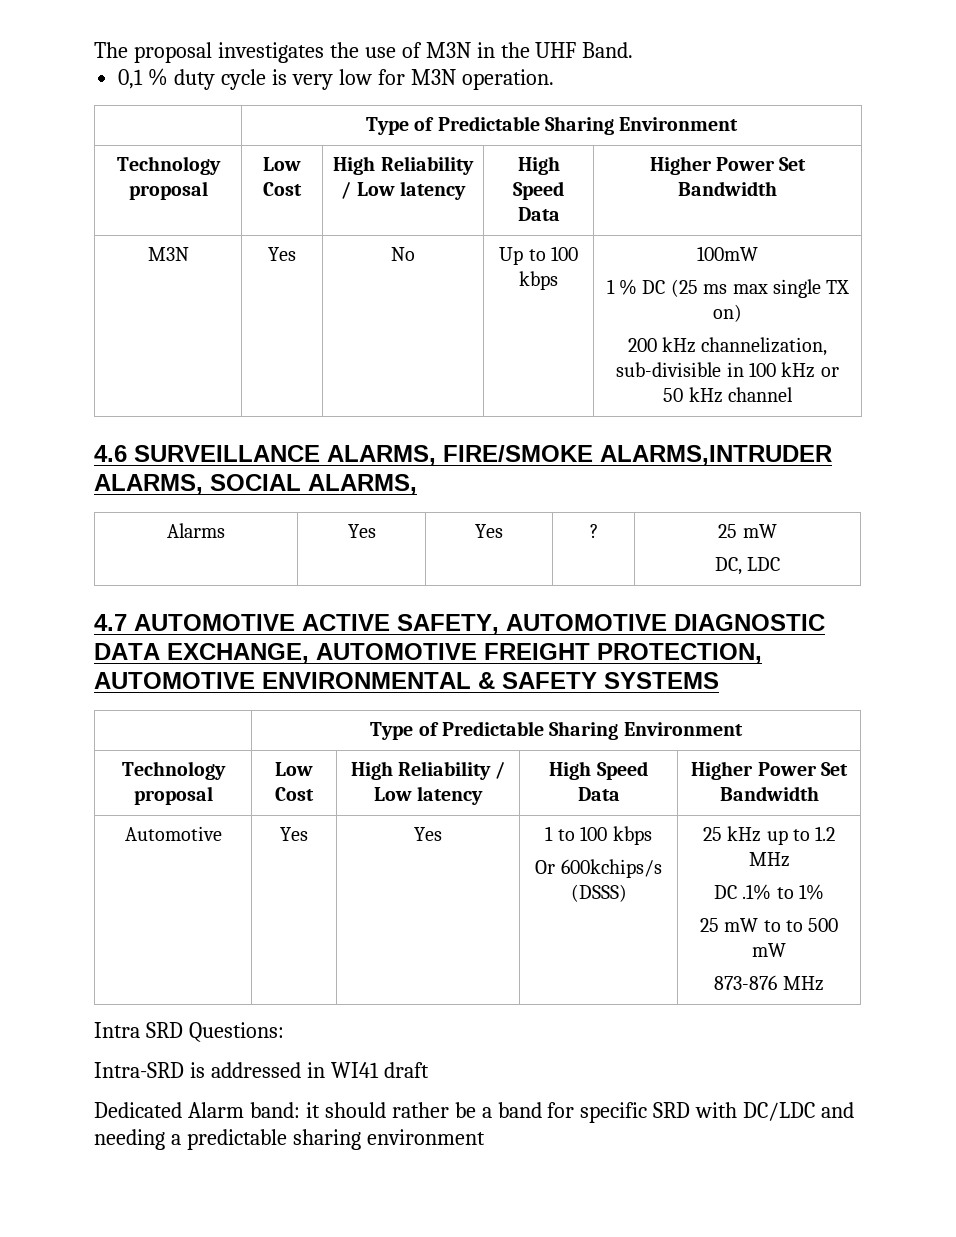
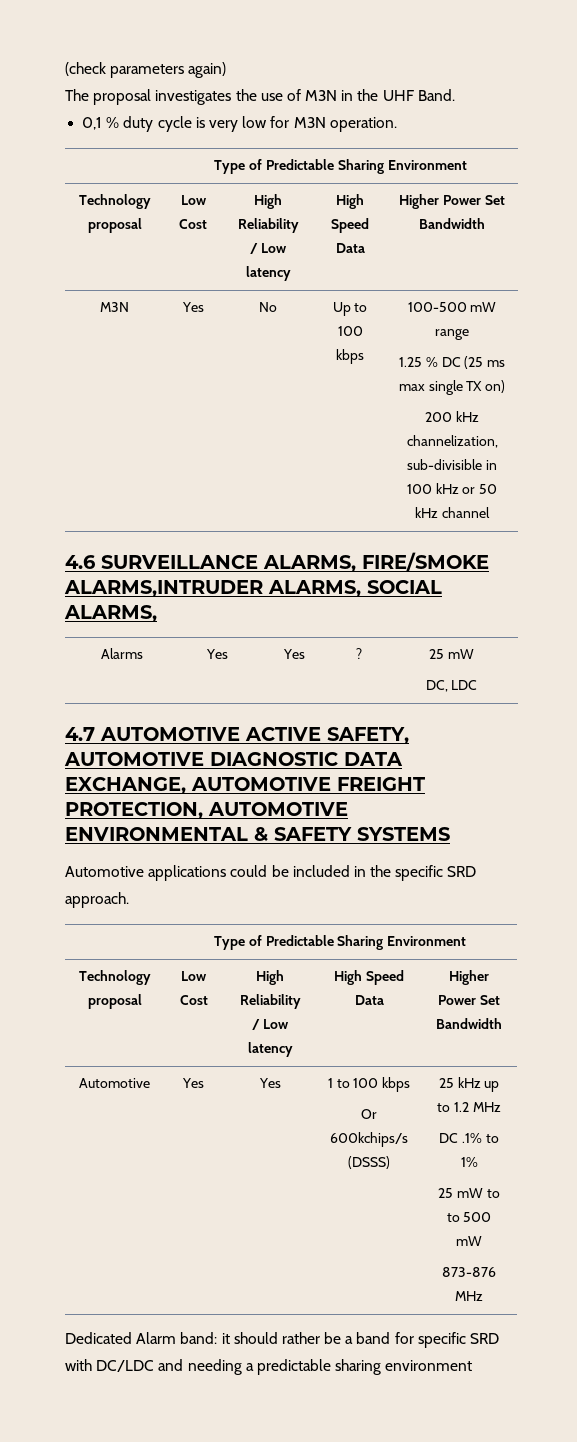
(94, 50) none -> [65,62,227,78] (check parameters again) //
[697,246,758,261] [606,279,615,294] 100mW // 1 -> [407,302,497,312] [435,329,469,340] [398,357,422,367] 100-500 mW range // 1.25
(719, 680) none -> [65,865,477,881] [65,892,129,908] // Automotive applications could be included in the specific SRD approach.
[94,1022,284,1042] [94,1062,429,1078] // Intra SRD Questions: // Intra-SRD is addressed in WI41 draft -> (483, 1296) none

